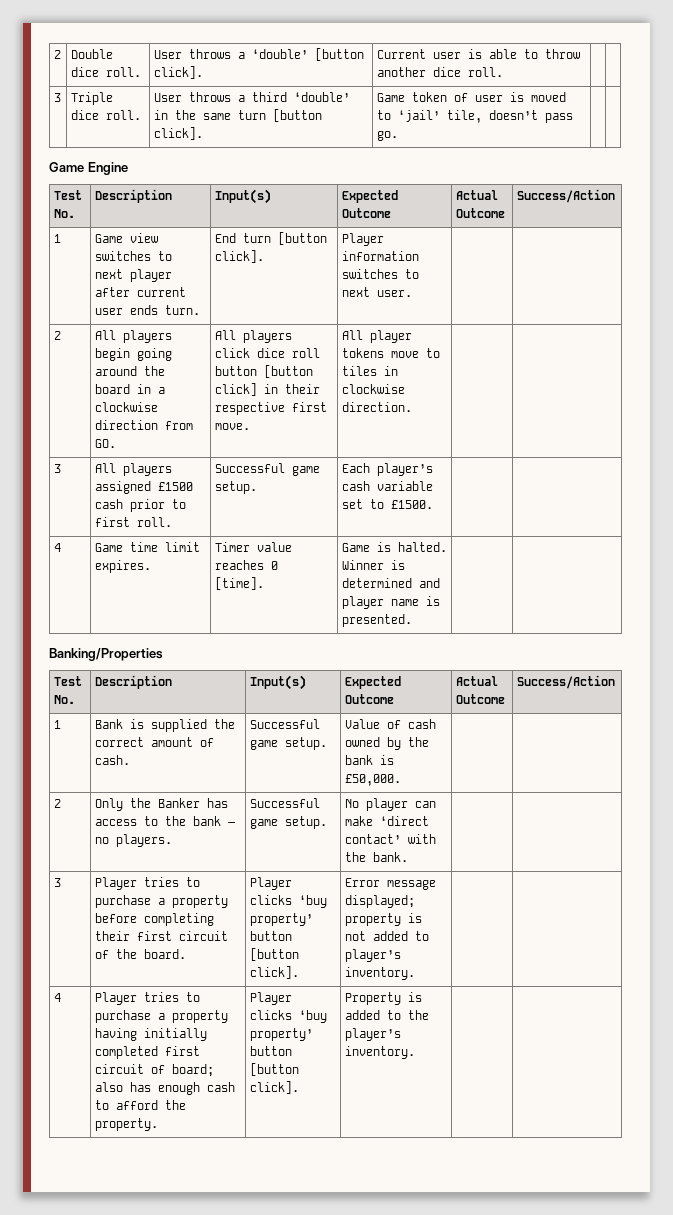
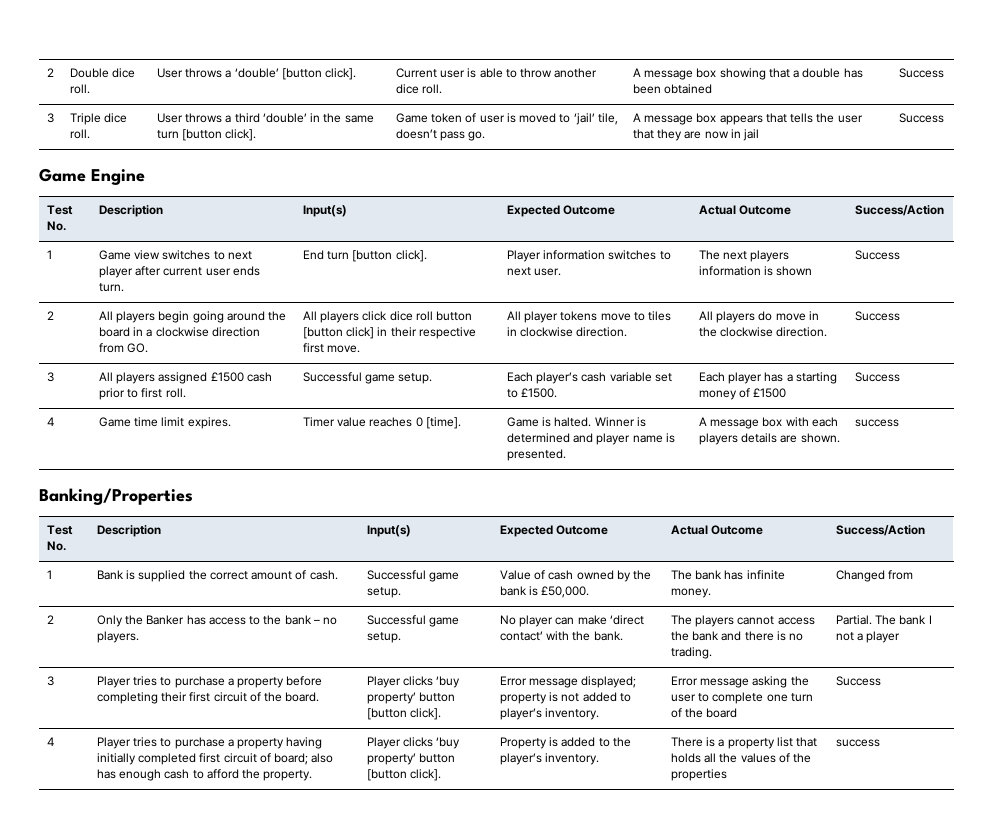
(503, 72) | -> [632,68,863,80] [632,84,713,94] [898,68,944,78] A message box showing that a double has been obtained | Success
(398, 136) | -> [632,113,863,125] [632,129,760,141] [898,113,944,123] A message box appears that tells the user that they are now in jail | Success
(412, 293) | -> [698,250,790,262] [698,266,813,276] [854,250,900,260] The next players information is shown | Success
(412, 407) | -> [698,311,819,323] [698,327,828,337] [854,311,900,321] All players do move in the clockwise direction. | Success
(433, 504) | -> [698,372,837,384] [698,388,787,400] [854,372,900,382] Each player has a starting money of £1500 | Success
(412, 620) | -> [698,417,838,429] [698,433,840,445] [854,419,899,427] A message box with each players details are shown. | success
(401, 780) | -> [670,570,785,580] [670,588,711,598] [835,570,914,582] The bank has infinite money. | Changed from
(408, 857) | -> [670,615,815,627] [670,631,804,641] [670,647,712,659] [835,615,932,625] [835,631,901,643] The players cannot access the bank and there is no trading. | Partial. The bank I not a player
(415, 973) | -> [670,676,809,688] [670,692,813,704] [670,708,738,718] [835,676,881,686] Error message asking the user to complete one turn of the board | Success
(415, 1052) | -> [670,737,818,749] [670,753,812,763] [670,769,727,781] [835,739,880,747] There is a property list that holds all the values of the properties | success

